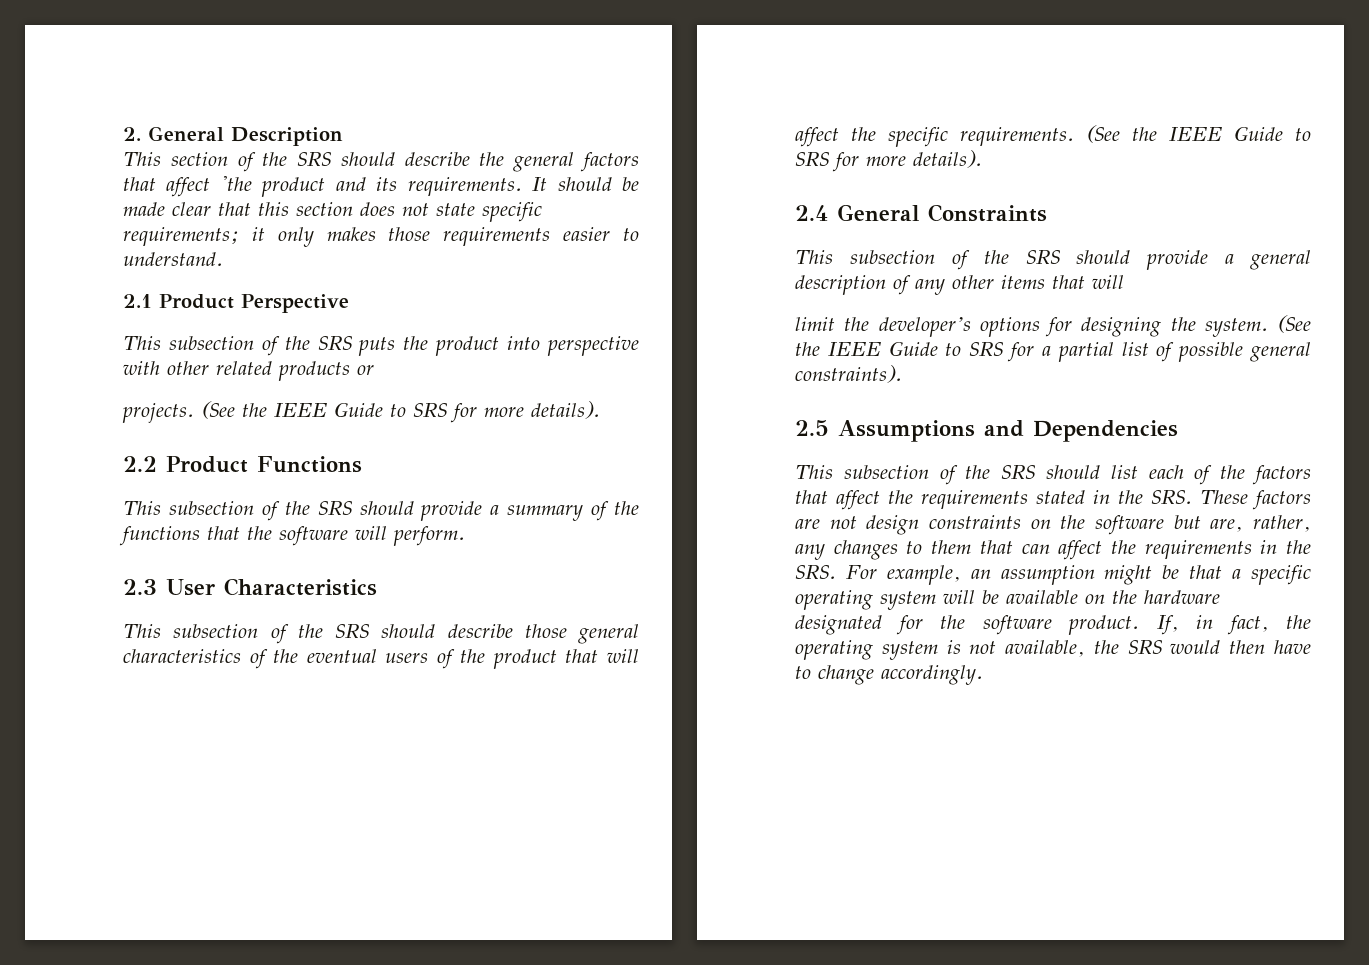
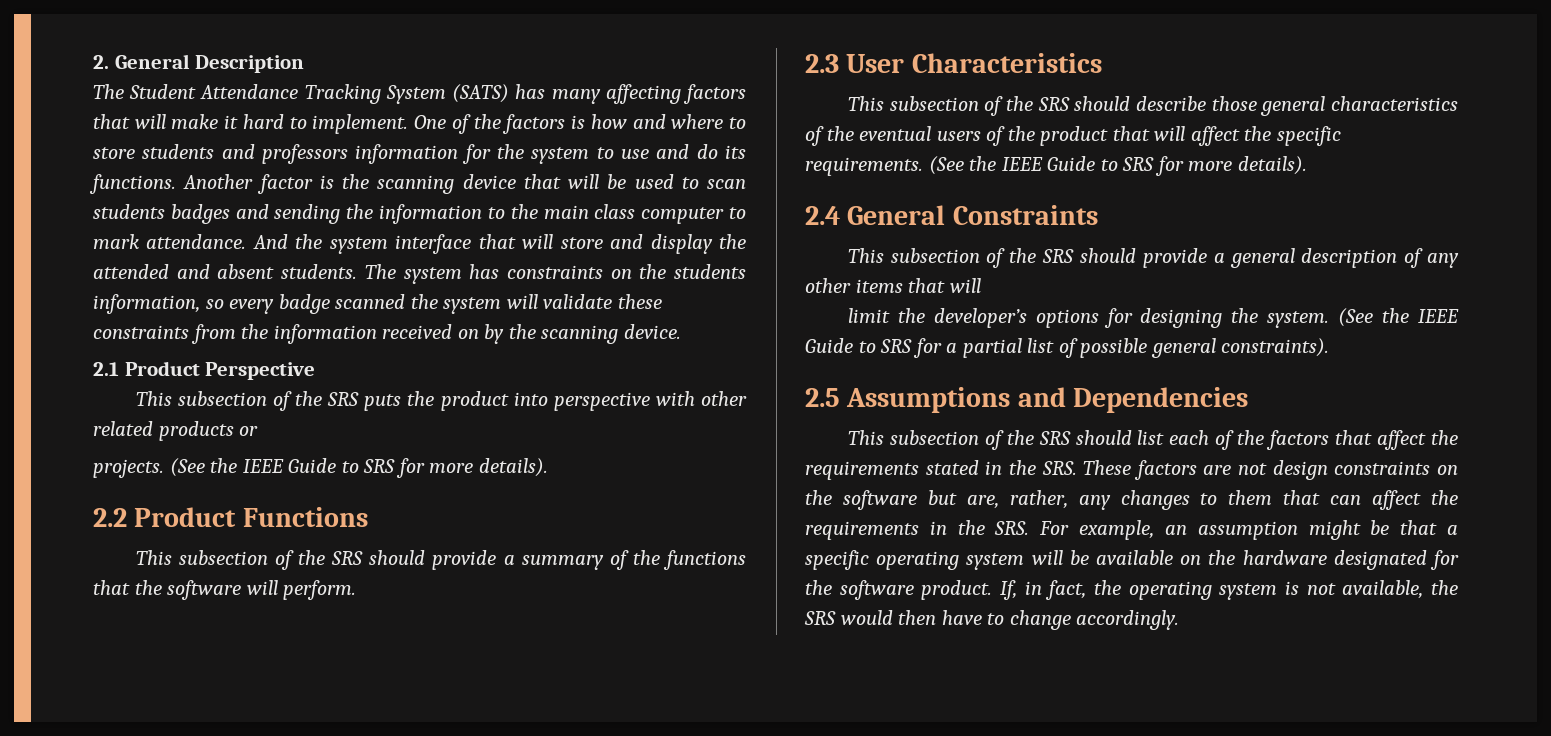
[123,152,639,172] [123,176,640,197] [123,202,542,222] [123,227,639,247] [123,252,223,266] This section of the SRS should describe the general factors that affect 'the product and its requirements. It should be made clear that this section does not state specific requirements; it only makes those requirements easier to understand. -> [93,84,746,104] [93,114,747,134] [93,144,747,164] [89,174,746,194] [93,204,746,224] [93,234,747,254] [93,264,747,284] [93,294,662,314] [93,324,681,344] The Student Attendance Tracking System (SATS) has many affecting factors that will make it hard to implement. One of the factors is how and where to store students and professors information for the system to use and do its functions. Another factor is the scanning device that will be used to scan students badges and sending the information to the main class computer to mark attendance. And the system interface that will store and display the attended and absent students. The system has constraints on the students information, so every badge scanned the system will validate these constraints from the information received on by the scanning device.

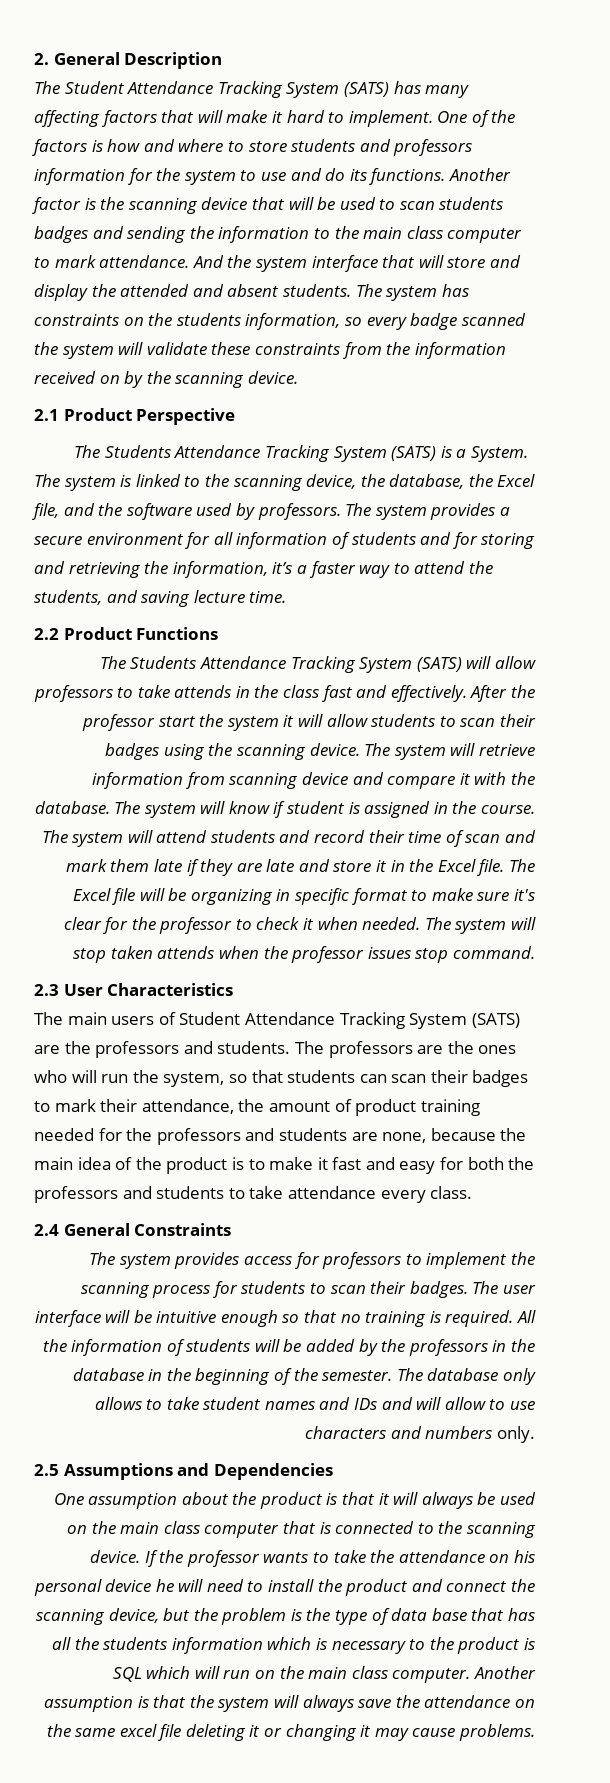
[135,391,747,411] [93,421,259,441] [93,458,548,478] [93,507,368,527] [135,550,746,570] [93,580,357,600] [805,53,1102,73] [847,96,1458,116] [805,126,1341,146] [805,156,1307,176] [805,205,1098,225] [847,248,1459,268] [805,278,981,293] [847,308,1459,328] [805,338,1330,358] [805,387,1249,413] [847,430,1458,450] [805,460,1458,480] [805,490,1458,510] [805,520,1458,540] [805,550,1459,570] [805,580,1458,600] [804,610,1180,630] This subsection of the SRS puts the product into perspective with other related products or // projects. (See the IEEE Guide to SRS for more details). // 2.2 Product Functions // This subsection of the SRS should provide a summary of the functions that the software will perform. // 2.3 User Characteristics // This subsection of the SRS should describe those general characteristics of the eventual users of the product that will affect the specific requirements. (See the IEEE Guide to SRS for more details). // 2.4 General Constraints // This subsection of the SRS should provide a general description of any other items that will // limit the developer’s options for designing the system. (See the IEEE Guide to SRS for a partial list of possible general constraints). // 2.5 Assumptions and Dependencies // This subsection of the SRS should list each of the factors that affect the requirements stated in the SRS. These factors are not design constraints on the software but are, rather, any changes to them that can affect the requirements in the SRS. For example, an assumption might be that a specific operating system will be available on the hardware designated for the software product. If, in fact, the operating system is not available, the SRS would then have to change accordingly. -> [74,445,528,462] [34,474,536,491] [32,503,510,520] [34,532,536,549] [34,561,493,578] [34,590,287,607] [34,627,219,640] [99,656,536,673] [33,685,535,702] [82,714,536,731] [105,743,535,760] [92,772,535,789] [34,801,535,818] [41,830,536,847] [65,859,535,876] [72,888,535,905] [63,917,536,934] [73,946,535,963] [34,983,234,996] [34,1012,520,1029] [34,1041,517,1058] [34,1070,529,1087] [34,1099,480,1116] [34,1128,527,1145] [34,1157,535,1174] [34,1186,473,1203] [34,1223,232,1236] [89,1252,535,1269] [80,1281,536,1298] [34,1310,536,1327] [42,1339,535,1356] [72,1368,536,1385] [94,1397,535,1410] [305,1426,535,1443] [34,1463,333,1480] [53,1492,536,1509] [67,1521,536,1538] [90,1550,535,1567] [33,1579,535,1596] [35,1608,535,1625] [52,1637,535,1654] [112,1666,536,1683] [44,1695,535,1712] [46,1724,535,1741] The Students Attendance Tracking System (SATS) is a System. The system is linked to the scanning device, the database, the Excel file, and the software used by professors. The system provides a secure environment for all information of students and for storing and retrieving the information, it’s a faster way to attend the students, and saving lecture time. // 2.2 Product Functions // The Students Attendance Tracking System (SATS) will allow professors to take attends in the class fast and effectively. After the professor start the system it will allow students to scan their badges using the scanning device. The system will retrieve information from scanning device and compare it with the database. The system will know if student is assigned in the course. The system will attend students and record their time of scan and mark them late if they are late and store it in the Excel file. The Excel file will be organizing in specific format to make sure it's clear for the professor to check it when needed. The system will stop taken attends when the professor issues stop command. // 2.3 User Characteristics // The main users of Student Attendance Tracking System (SATS) are the professors and students. The professors are the ones who will run the system, so that students can scan their badges to mark their attendance, the amount of product training needed for the professors and students are none, because the main idea of the product is to make it fast and easy for both the professors and students to take attendance every class. // 2.4 General Constraints // The system provides access for professors to implement the scanning process for students to scan their badges. The user interface will be intuitive enough so that no training is required. All the information of students will be added by the professors in the database in the beginning of the semester. The database only allows to take student names and IDs and will allow to use characters and numbers only. // 2.5 Assumptions and Dependencies // One assumption about the product is that it will always be used on the main class computer that is connected to the scanning device. If the professor wants to take the attendance on his personal device he will need to install the product and connect the scanning device, but the problem is the type of data base that has all the students information which is necessary to the product is SQL which will run on the main class computer. Another assumption is that the system will always save the attendance on the same excel file deleting it or changing it may cause problems.

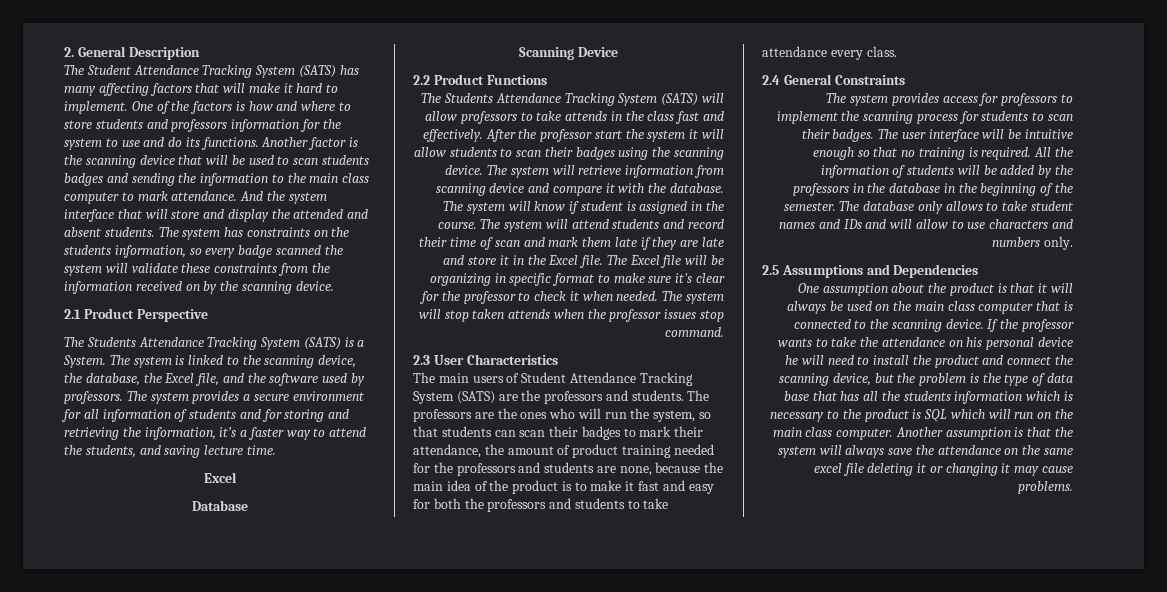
(287, 597) none -> [203,472,237,483] [191,500,248,511] [519,47,618,60] // Excel // Database // Scanning Device

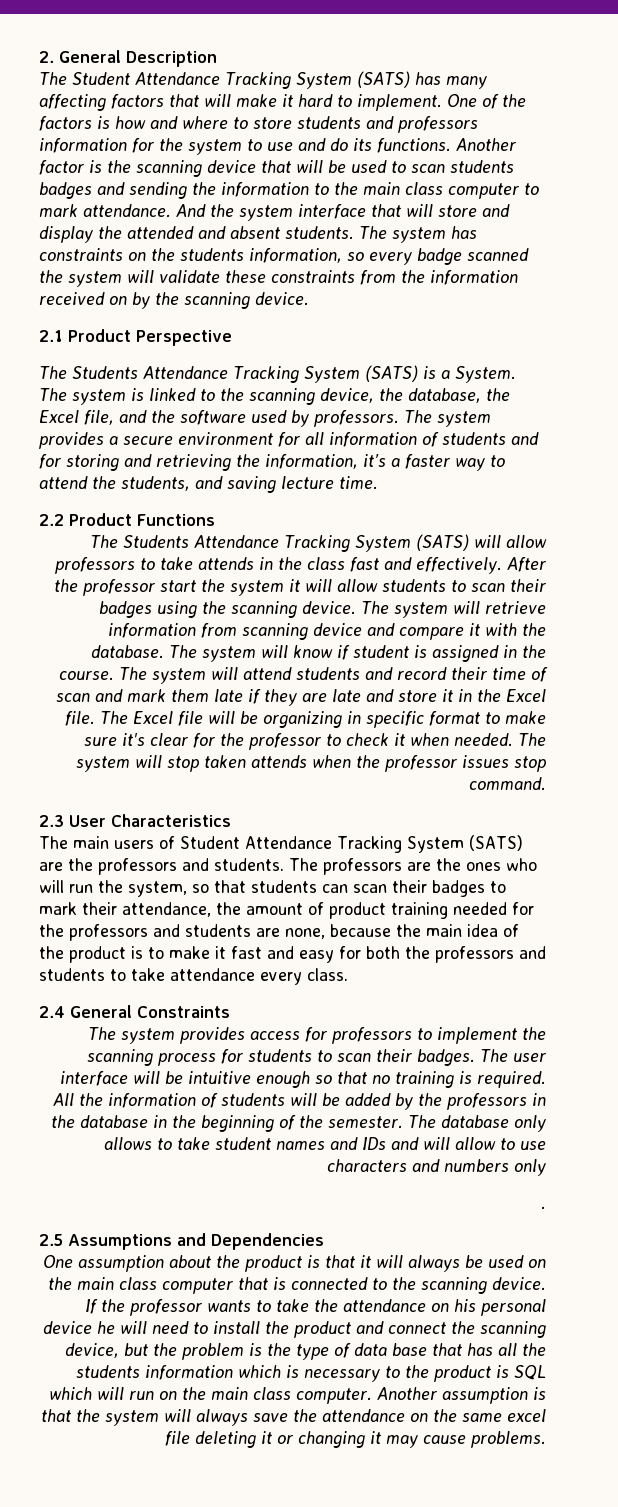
[203,472,237,483] [191,500,248,511] [519,47,618,60] // Excel // Database // Scanning Device -> (378, 483) none
[1044,236,1073,250] only. -> [514,1159,546,1176] [541,1206,546,1210] only // .

